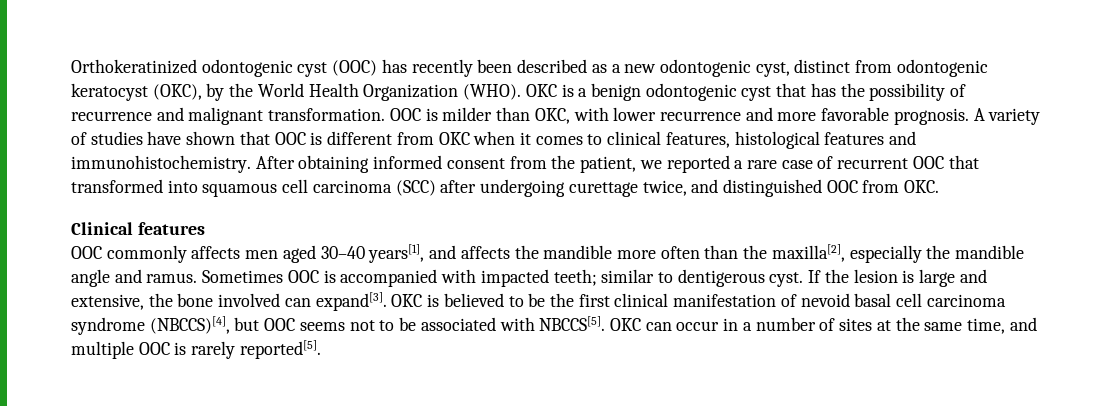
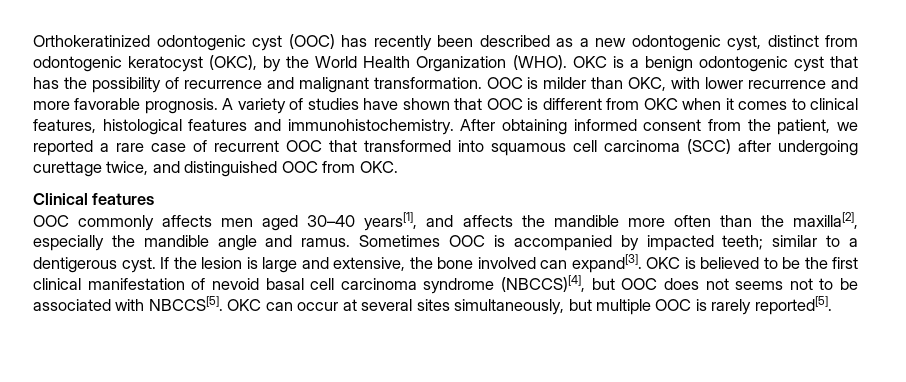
[441,269,477,283] with -> [620,235,639,251] by
(673, 277) none -> [849,238,859,247] a
(296, 324) none -> [663,278,729,290] does not
[723,317,1037,334] in a number of sites at the same time, and -> [342,299,592,315] at several sites simultaneously, but

